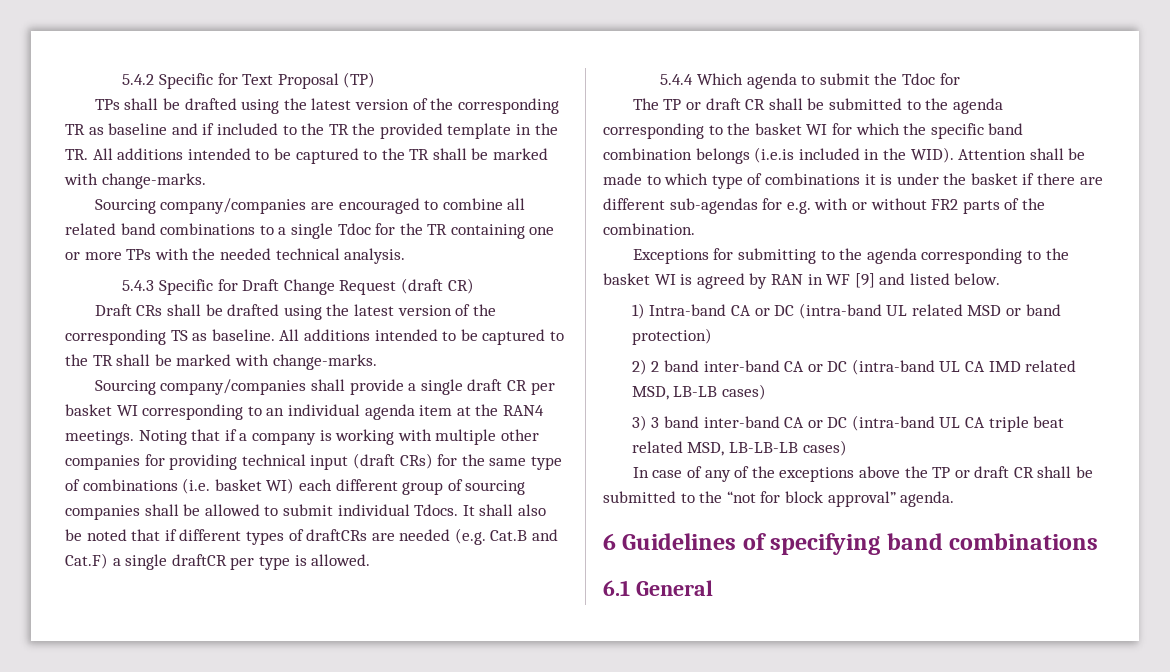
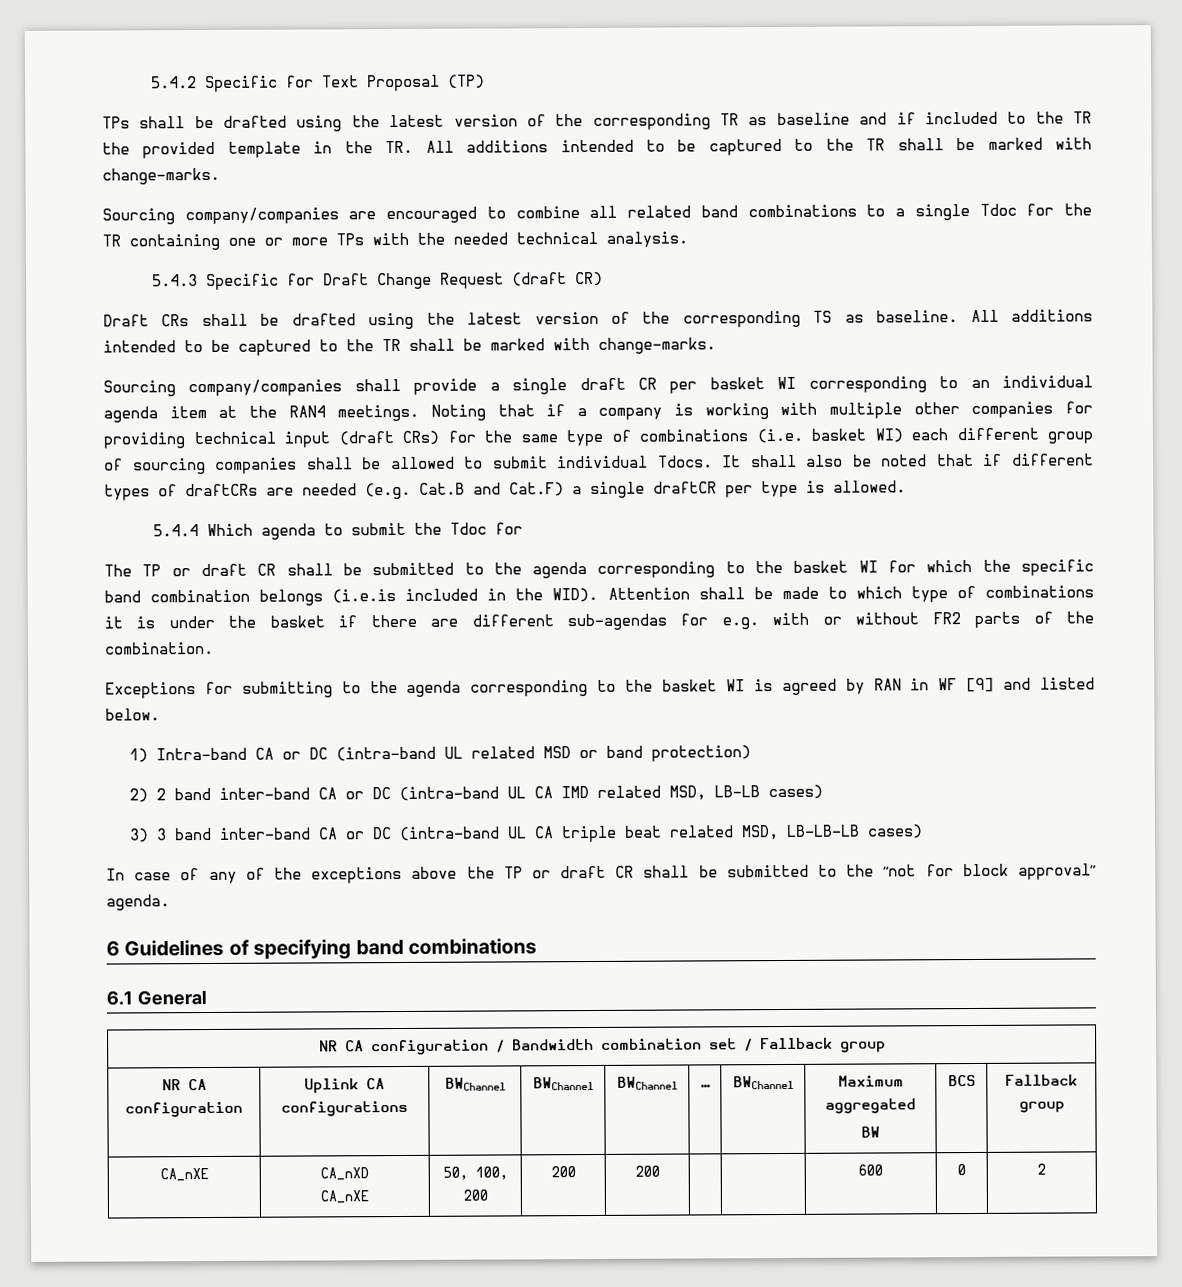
(713, 588) none -> [318,1037,886,1056] [161,1079,207,1091] [125,1101,243,1118] [304,1078,385,1094] [281,1100,408,1117] [444,1077,506,1091] [532,1076,594,1091] [616,1076,678,1090] [699,1084,711,1088] [732,1075,794,1090] [837,1075,904,1087] [825,1098,916,1114] [861,1126,880,1138] [947,1074,976,1087] [1005,1074,1078,1086] [1018,1101,1065,1113] [159,1168,209,1182] [320,1167,369,1181] [320,1190,369,1204] [442,1166,508,1180] [462,1189,488,1201] [550,1166,576,1178] [634,1165,660,1177] [858,1164,883,1176] [957,1164,966,1176] [1037,1163,1046,1175] // NR CA configuration / Bandwidth combination set / Fallback group // NR CA configuration | Uplink CA configurations | BWChannel | BWChannel | BWChannel | … | BWChannel | Maximum aggregated // BW | BCS | Fallback group // CA_nXE | CA_nXD // CA_nXE | 50, 100, 200 | 200 | 200 | | | 600 | 0 | 2

